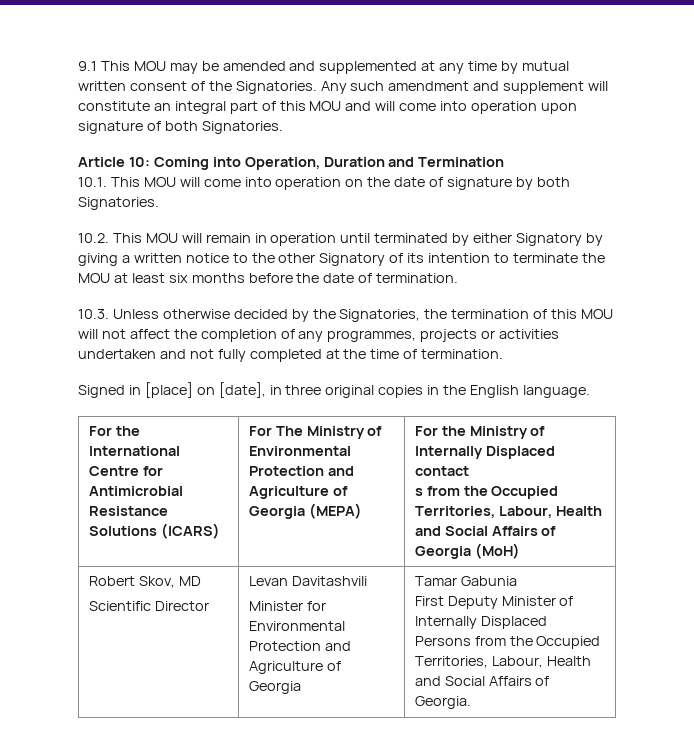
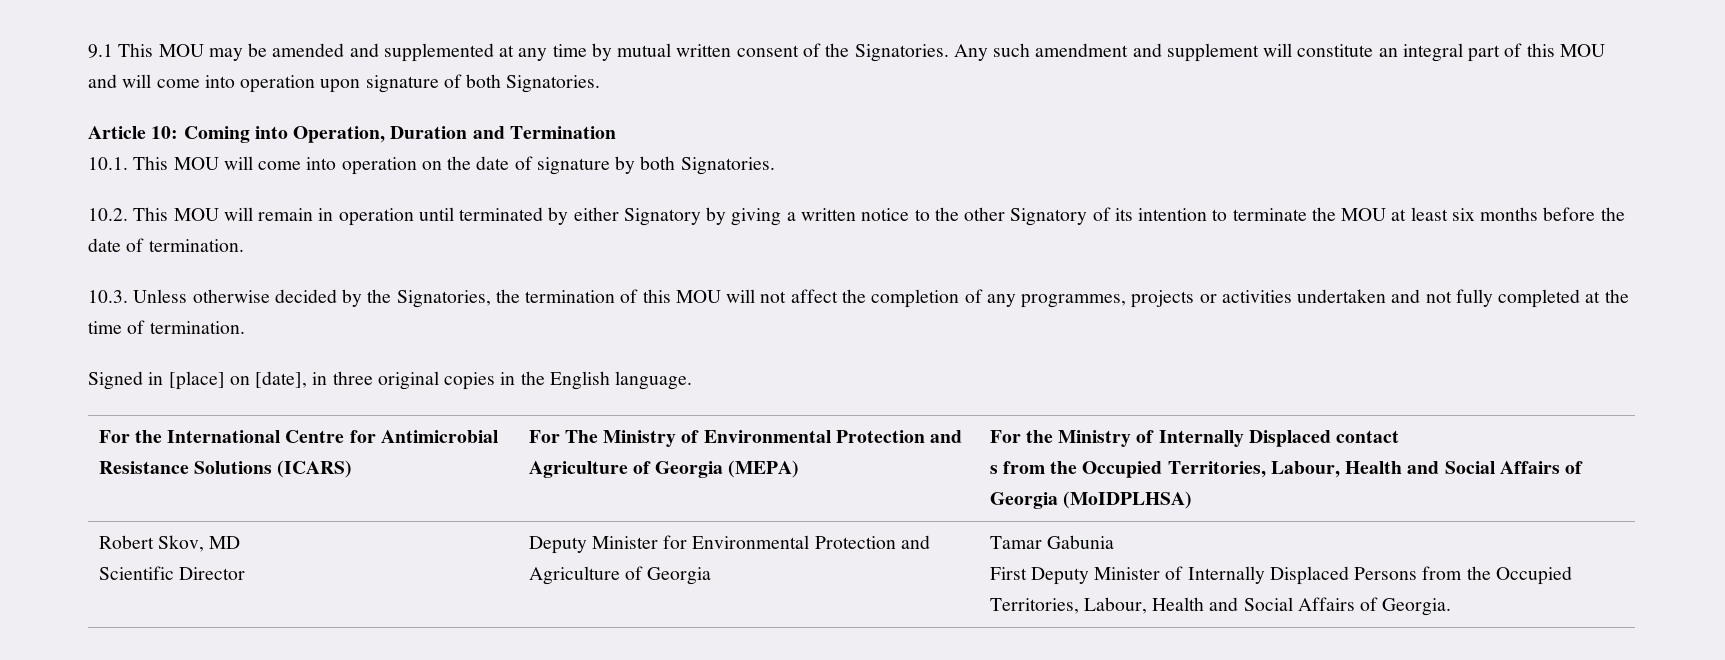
[474,543,520,559] (MoH) -> [1062,491,1192,509] (MoIDPLHSA)
[248,576,367,586] Levan Davitashvili // -> [528,536,587,554] Deputy

